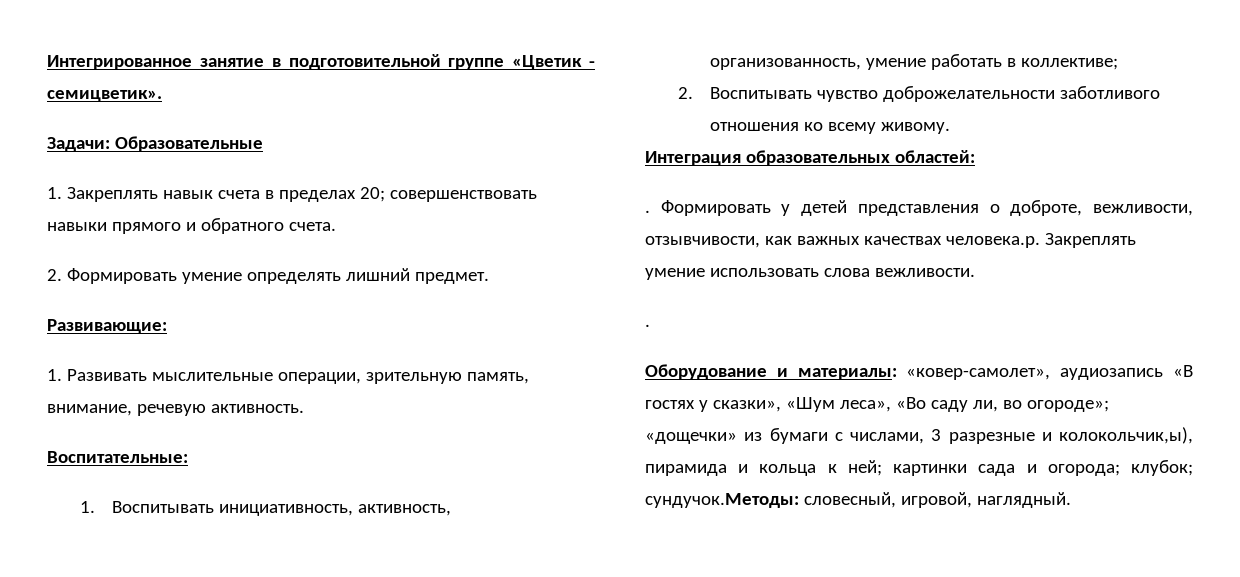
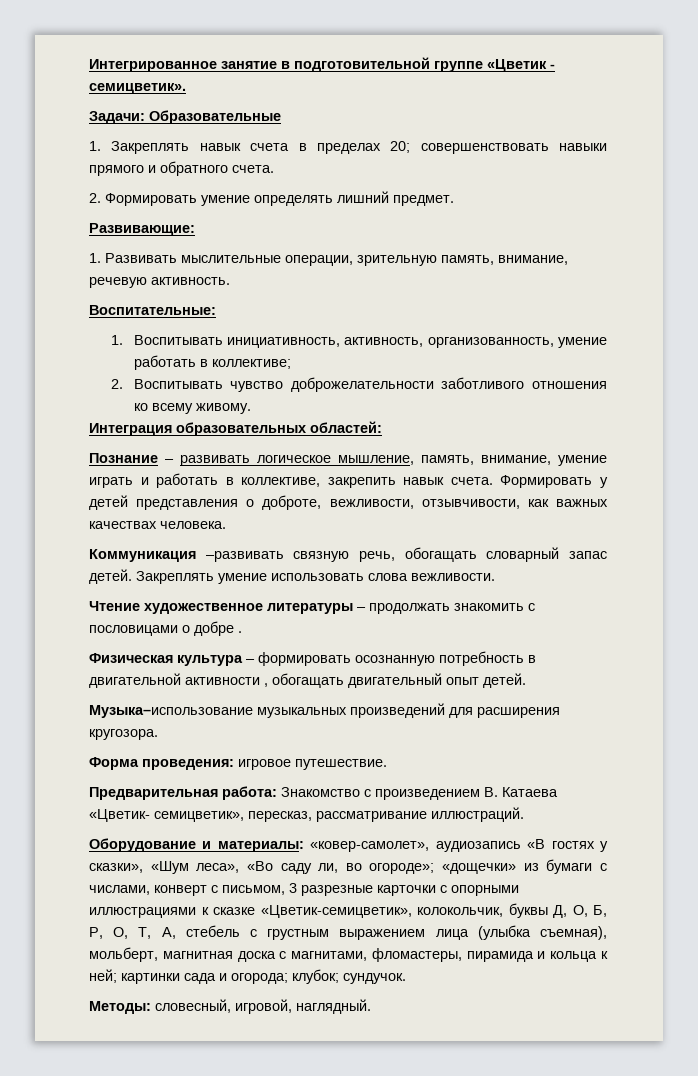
[645,210,650,213] . -> [89,453,607,466] [89,473,493,488] Познание – развивать логическое мышление, память, внимание, умение играть и работать в коллективе, закрепить навык счета.
[945,236,1040,248] человека.р. -> [160,521,226,529] [89,547,608,562] [89,569,132,584] человека. // Коммуникация –развивать связную речь, обогащать словарный запас детей.
[645,324,650,327] . -> [89,601,535,614] [89,621,242,636] [89,651,536,666] [89,673,526,688] [89,703,560,718] [89,729,158,740] [89,757,387,770] [89,786,558,800] [89,807,524,822] Чтение художественное литературы – продолжать знакомить с пословицами о добре . // Физическая культура – формировать осознанную потребность в двигательной активности , обогащать двигательный опыт детей. // Музыка–использование музыкальных произведений для расширения кругозора. // Форма проведения: игровое путешествие. // Предварительная работа: Знакомство с произведением В. Катаева «Цветик- семицветик», пересказ, рассматривание иллюстраций.
[931,427,1193,444] 3 разрезные и колокольчик,ы), -> [154,883,519,896] [89,903,607,918] [89,925,607,940] [89,947,462,962] конверт с письмом, 3 разрезные карточки с опорными иллюстрациями к сказке «Цветик-семицветик», колокольчик, буквы Д, О, Б, Р, О, Т, А, стебель с грустным выражением лица (улыбка съемная), мольберт, магнитная доска с магнитами, фломастеры,
[645,493,799,508] сундучок.Методы: -> [343,973,406,984] [89,1001,151,1014] сундучок. // Методы:

